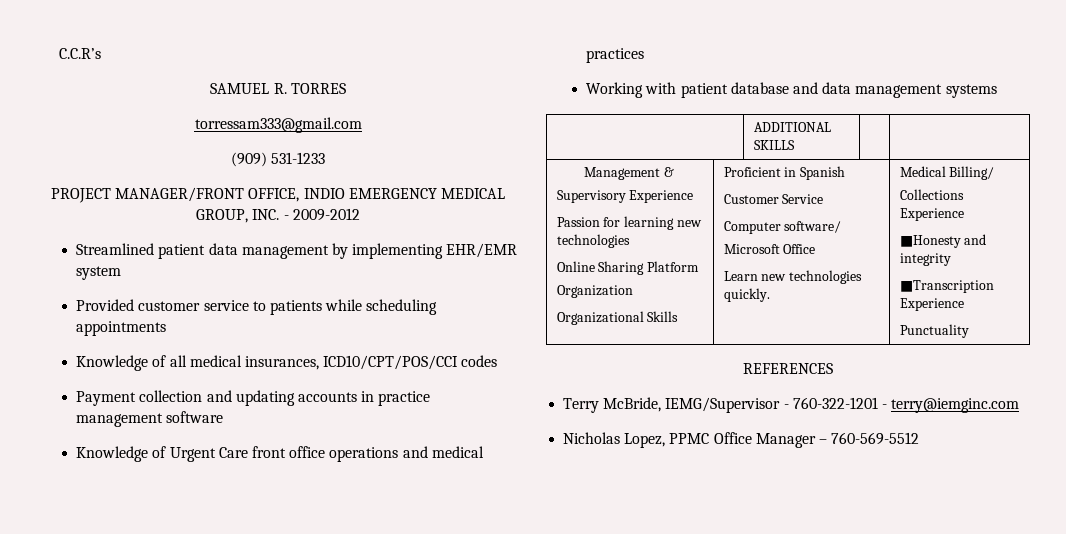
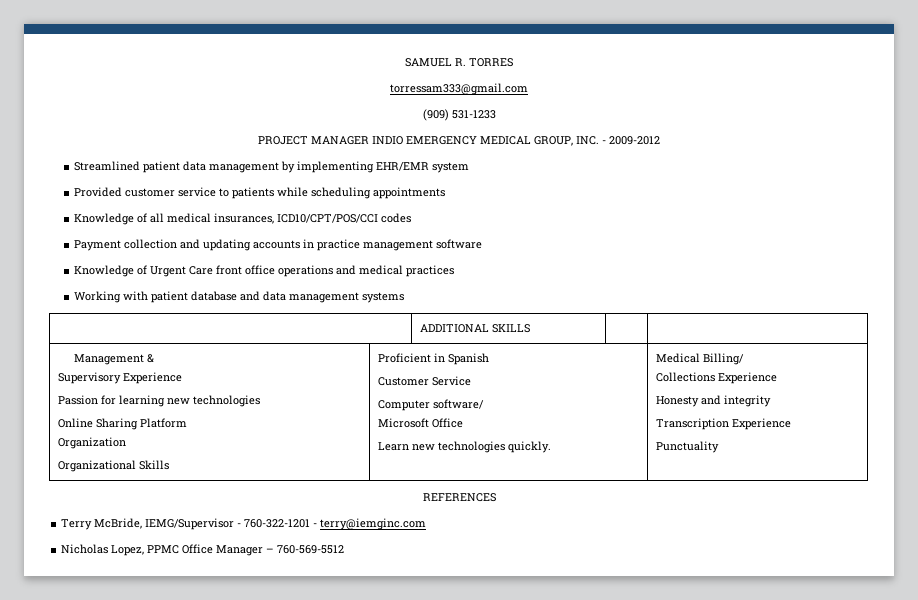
[59,48,102,59] C.C.R’s // -> (405, 62) none
[115,187,300,202] MANAGER/FRONT OFFICE, -> [311,136,369,145] MANAGER
[899,235,961,248] ■Honesty -> [655,396,699,407] Honesty
[899,280,994,293] ■Transcription -> [655,418,729,430] Transcription

